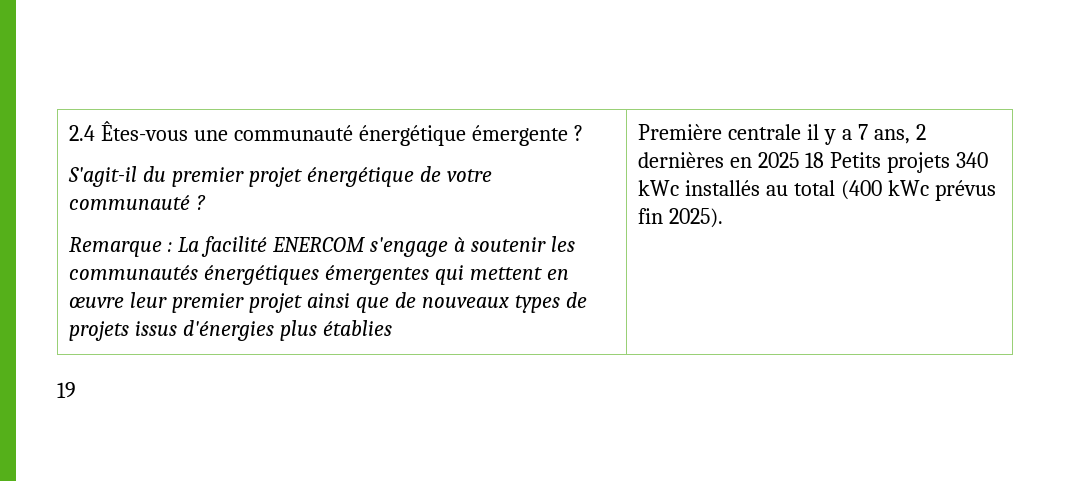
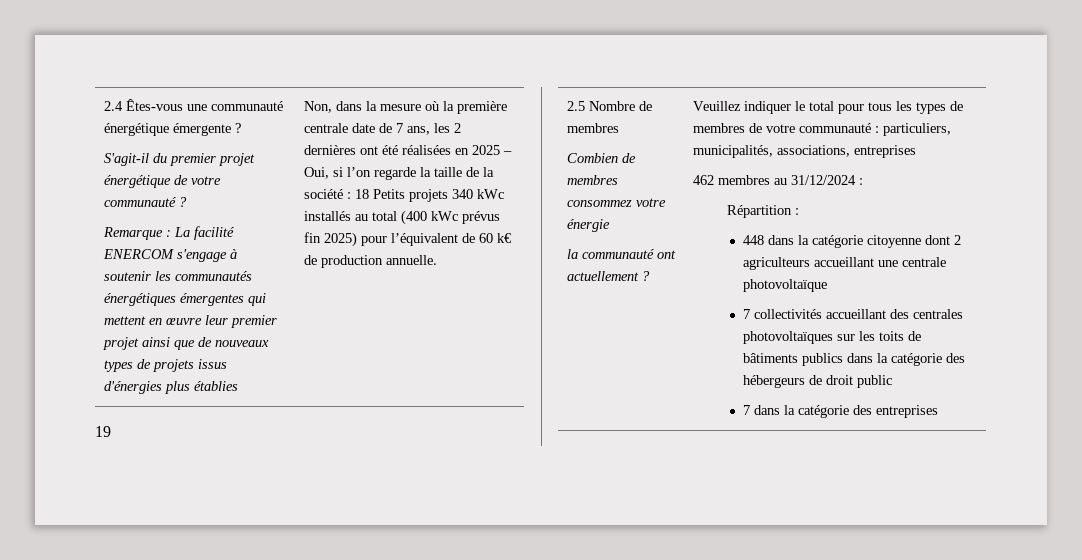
[638,124,853,145] Première centrale il y a -> [303,101,507,114] [303,123,392,133] Non, dans la mesure où la première centrale date de
(910, 136) none -> [433,123,450,133] les
[730,152,800,168] en 2025 -> [359,145,512,155] [303,167,494,180] [303,189,351,199] ont été réalisées en 2025 – Oui, si l’on regarde la taille de la société :
[669,208,724,228] [57,382,76,398] 2025). // 19 -> [323,232,512,247] [303,255,437,268] [95,426,111,437] [566,101,652,111] [566,123,619,133] [566,153,636,163] [566,175,618,185] [566,198,666,207] [566,219,610,232] [566,249,676,259] [566,271,650,281] [692,101,963,114] [692,123,951,136] [692,145,916,158] [692,175,863,185] [726,205,799,218] [742,235,961,248] [742,257,946,270] [742,279,827,292] [742,309,963,319] [742,331,921,344] [742,353,965,366] [742,375,892,388] [742,405,938,418] 2025) pour l’équivalent de 60 k€ de production annuelle. // 19 // 2.5 Nombre de membres // Combien de membres consommez votre énergie // la communauté ont actuellement ? | Veuillez indiquer le total pour tous les types de membres de votre communauté : particuliers, municipalités, associations, entreprises // 462 membres au 31/12/2024 : // Répartition : // 448 dans la catégorie citoyenne dont 2 agriculteurs accueillant une centrale photovoltaïque // 7 collectivités accueillant des centrales photovoltaïques sur les toits de bâtiments publics dans la catégorie des hébergeurs de droit public // 7 dans la catégorie des entreprises

